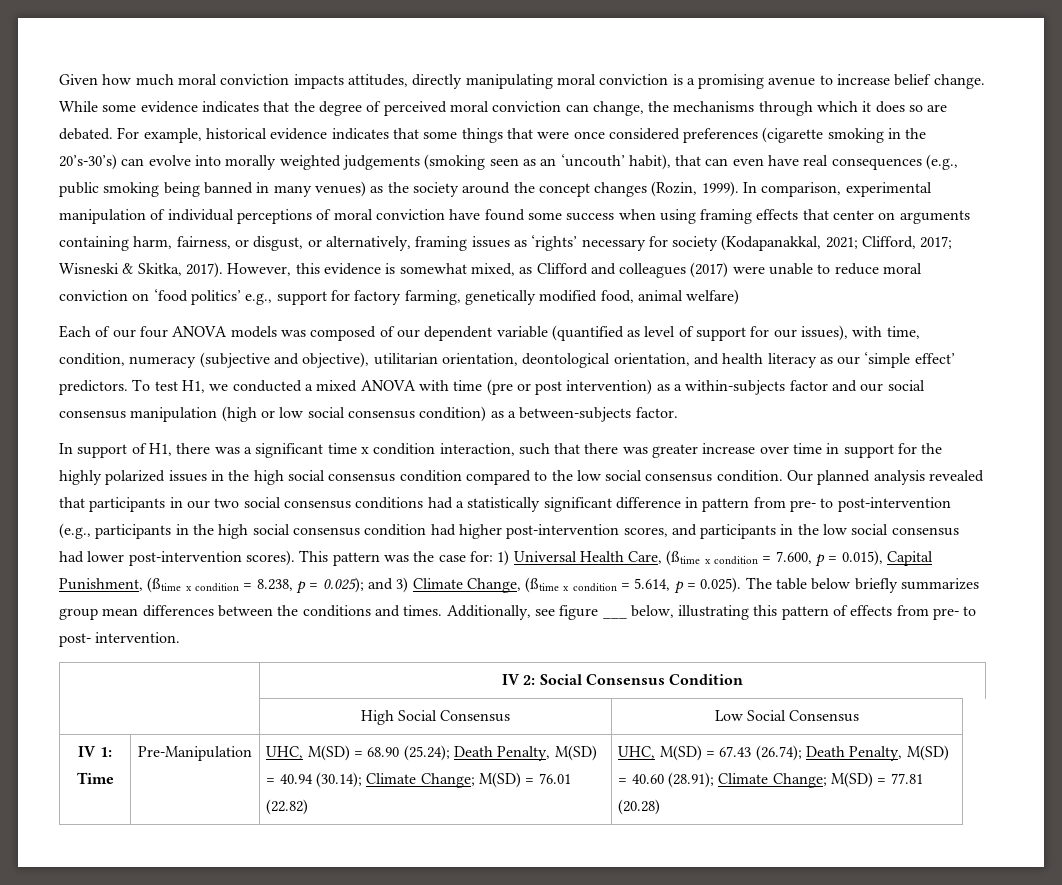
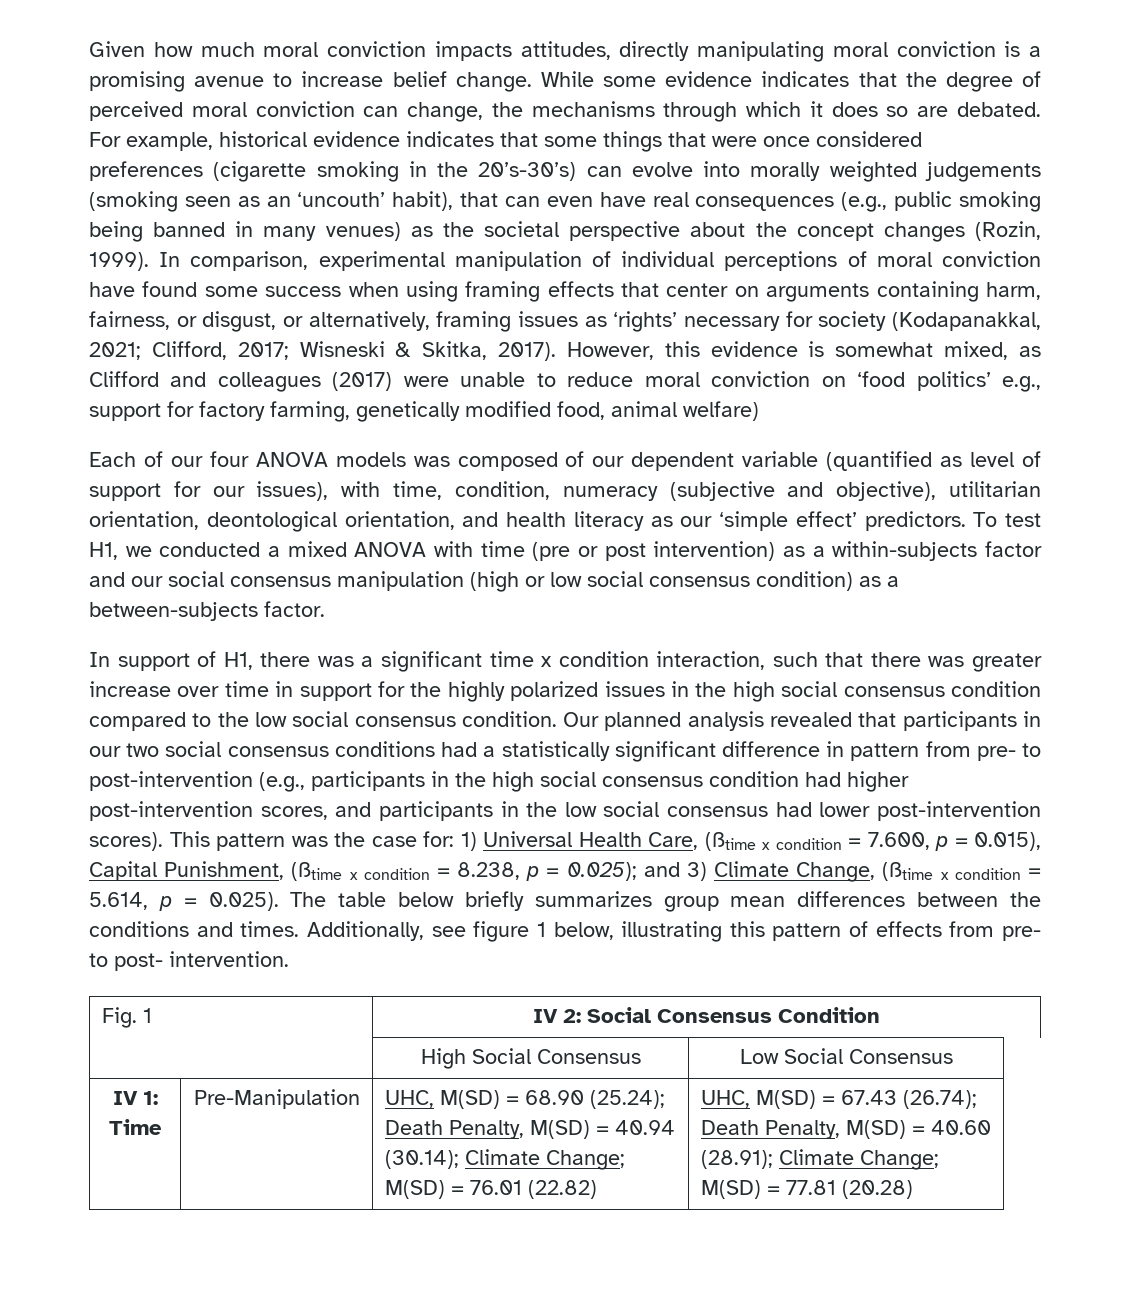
[412,182,511,197] society around -> [484,221,746,241] societal perspective about
[602,616,627,619] ___ -> [536,922,546,937] 1
(181, 637) none -> [101,1007,152,1028] Fig. 1

